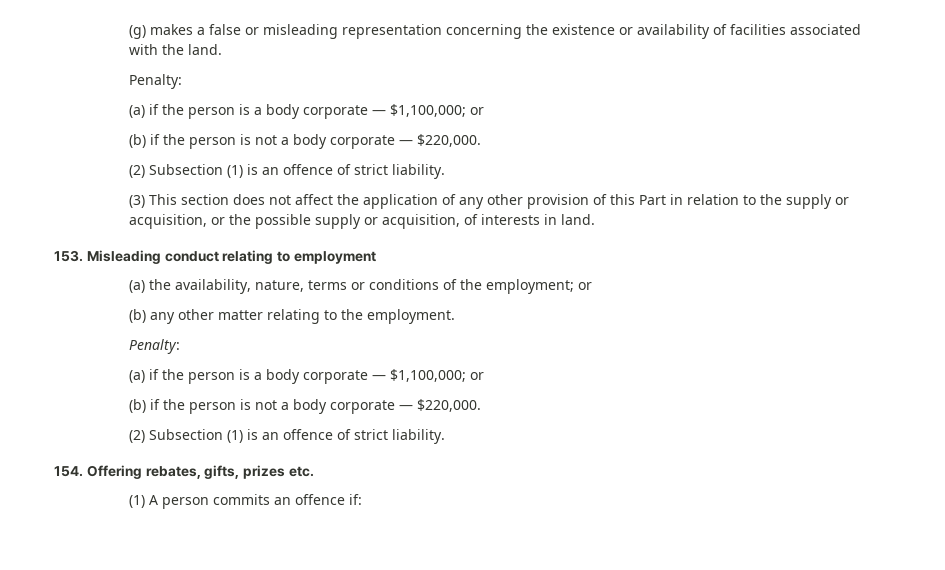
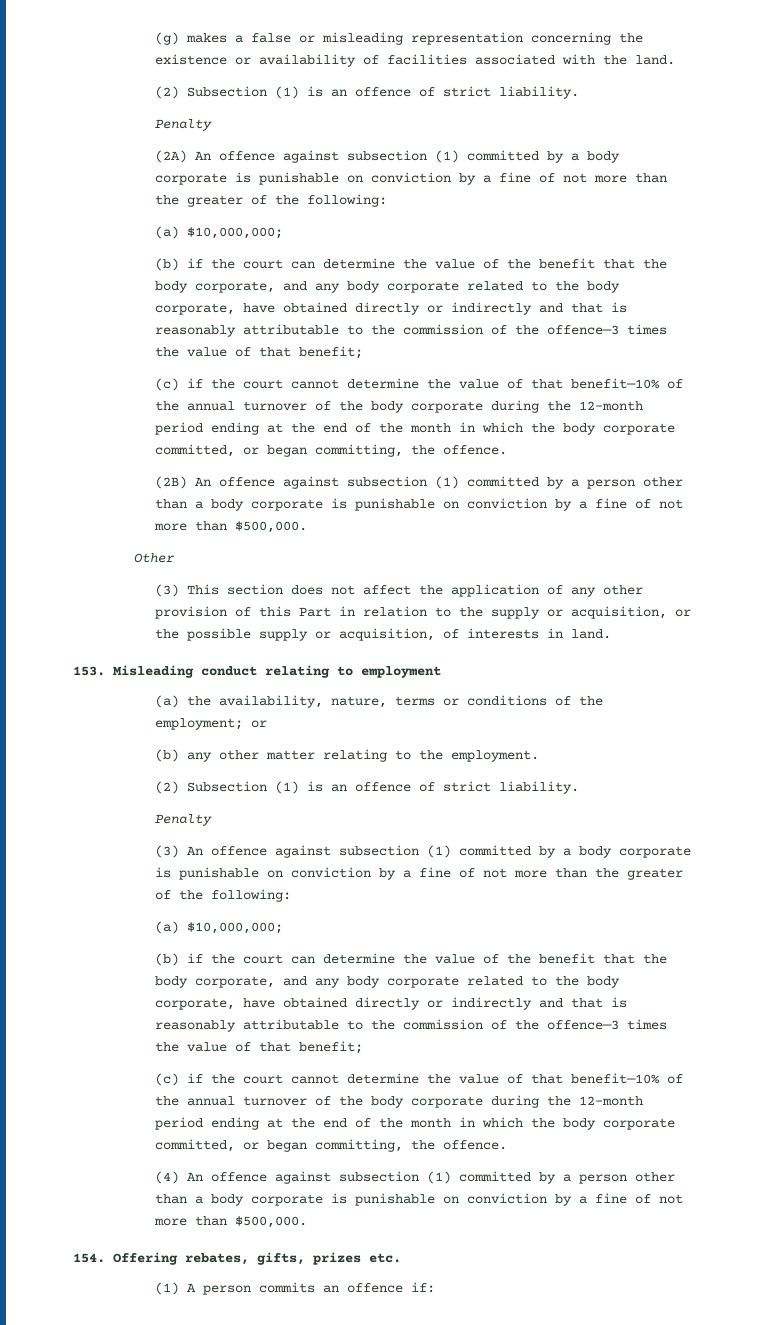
[129,74,183,89] [129,104,485,119] [129,134,482,149] [129,164,446,179] // Penalty: // (a) if the person is a body corporate — $1,100,000; or // (b) if the person is not a body corporate — $220,000. // (2) Subsection (1) is an offence of strict liability. -> [154,86,579,99] [154,119,212,131] [154,150,620,163] [154,172,667,185] [154,194,387,207] [154,226,283,239] [154,258,667,271] [154,281,620,293] [154,302,627,315] [154,324,667,337] [154,346,363,359] [154,378,683,391] [154,400,643,413] [154,422,675,435] [154,444,507,457] [154,476,683,489] [154,498,683,511] [153,521,307,533] [134,553,176,563] // (2) Subsection (1) is an offence of strict liability. // Penalty // (2A) An offence against subsection (1) committed by a body corporate is punishable on conviction by a fine of not more than the greater of the following: // (a) $10,000,000; // (b) if the court can determine the value of the benefit that the body corporate, and any body corporate related to the body corporate, have obtained directly or indirectly and that is reasonably attributable to the commission of the offence—3 times the value of that benefit; // (c) if the court cannot determine the value of that benefit—10% of the annual turnover of the body corporate during the 12-month period ending at the end of the month in which the body corporate committed, or began committing, the offence. // (2B) An offence against subsection (1) committed by a person other than a body corporate is punishable on conviction by a fine of not more than $500,000. // Other
[129,339,181,354] [129,369,485,384] [129,399,482,414] [129,429,446,444] // Penalty: // (a) if the person is a body corporate — $1,100,000; or // (b) if the person is not a body corporate — $220,000. // (2) Subsection (1) is an offence of strict liability. -> [154,781,579,794] [154,814,212,826] [154,845,691,858] [154,867,683,880] [154,889,291,902] [154,921,283,934] [154,953,667,966] [154,976,620,988] [154,997,627,1010] [154,1019,667,1032] [154,1041,363,1054] [154,1073,683,1086] [154,1095,643,1108] [154,1117,675,1130] [154,1139,507,1152] [154,1171,675,1184] [154,1193,683,1206] [153,1216,307,1228] // (2) Subsection (1) is an offence of strict liability. // Penalty // (3) An offence against subsection (1) committed by a body corporate is punishable on conviction by a fine of not more than the greater of the following: // (a) $10,000,000; // (b) if the court can determine the value of the benefit that the body corporate, and any body corporate related to the body corporate, have obtained directly or indirectly and that is reasonably attributable to the commission of the offence—3 times the value of that benefit; // (c) if the court cannot determine the value of that benefit—10% of the annual turnover of the body corporate during the 12-month period ending at the end of the month in which the body corporate committed, or began committing, the offence. // (4) An offence against subsection (1) committed by a person other than a body corporate is punishable on conviction by a fine of not more than $500,000.

